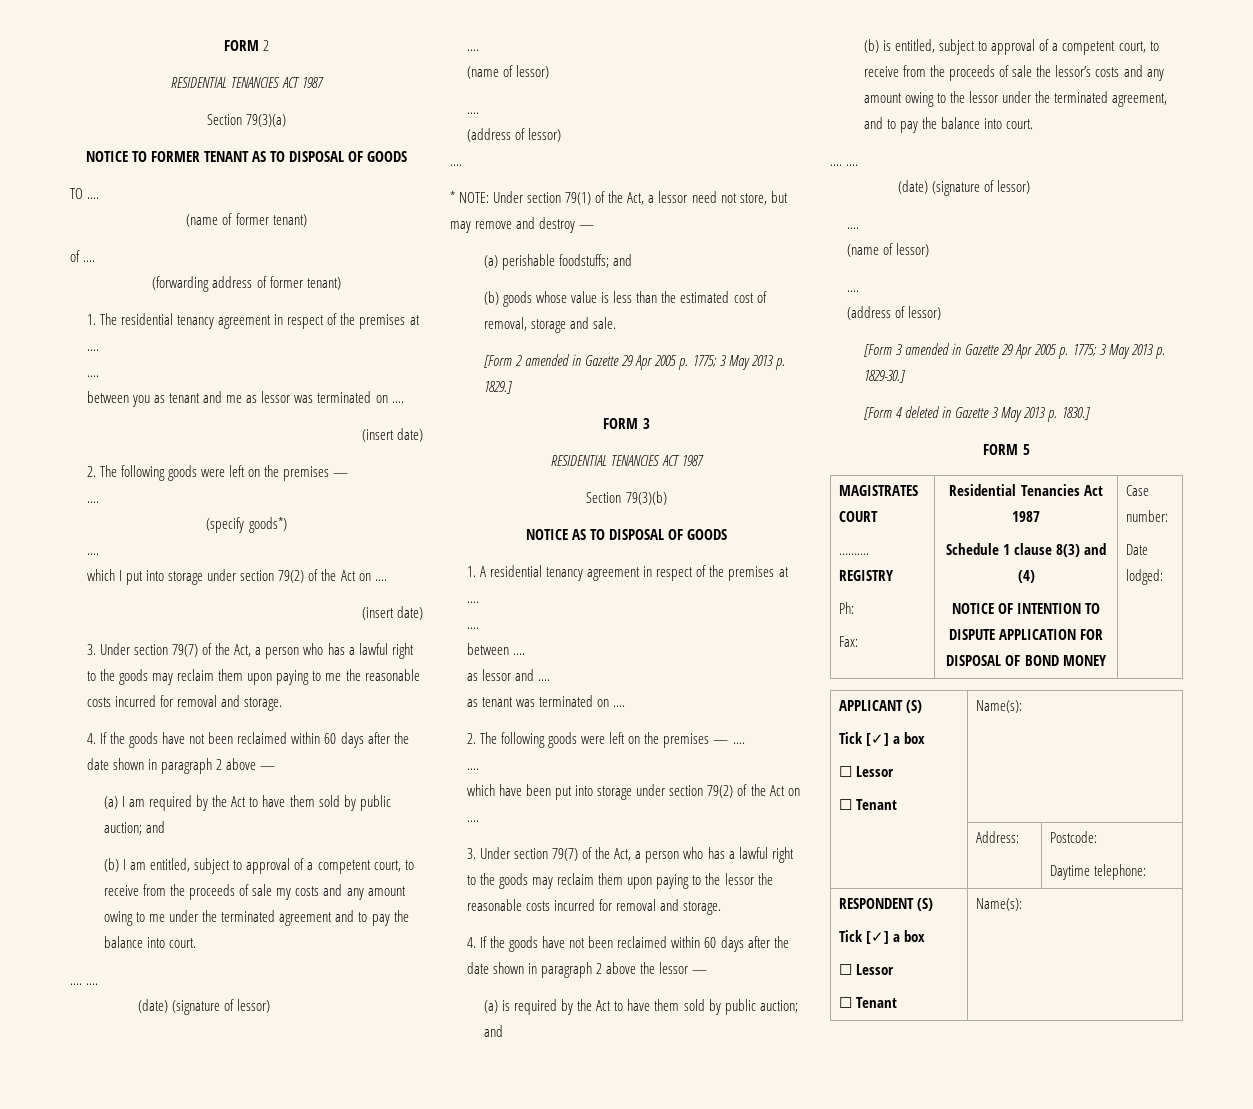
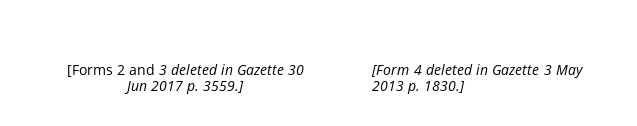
[223,40,270,51] [171,77,324,88] [206,114,287,127] [85,151,408,162] [70,188,100,199] [186,213,307,227] [70,250,96,262] [152,276,341,292] [87,313,420,329] [87,349,100,351] [87,375,100,377] [87,391,404,407] [361,428,423,442] [87,465,349,481] [87,501,100,503] [206,517,287,533] [87,553,100,555] [87,569,387,585] [361,606,423,620] [87,643,414,659] [87,669,420,685] [87,695,283,711] [87,732,409,748] [87,758,276,774] [104,795,391,811] [104,821,166,835] [104,858,414,874] [104,884,406,900] [104,910,409,926] [104,936,197,948] [70,983,99,985] [138,999,271,1015] [467,49,480,51] [467,65,550,79] [467,112,480,114] [467,128,562,142] [450,164,462,166] [450,191,788,205] [450,217,595,233] [484,254,633,270] [484,291,767,307] [484,317,617,333] [484,354,785,370] [484,381,513,394] [603,418,650,429] [551,455,704,466] [586,491,667,505] [525,529,728,540] [467,565,789,581] [467,601,480,603] [467,627,480,629] [467,643,526,655] [467,669,551,681] [467,695,626,707] [467,732,745,748] [467,768,480,770] [467,784,800,800] [467,820,480,822] [467,847,794,863] [467,873,773,889] [467,899,722,915] [467,936,789,952] [467,962,708,978] [484,999,798,1015] [484,1025,504,1037] [864,39,1159,55] [864,65,1164,81] [864,91,1168,107] [864,117,1034,133] [830,164,859,166] [898,180,1031,196] [847,227,860,229] [847,243,930,257] [847,290,860,292] [847,306,942,320] [864,343,1165,359] [864,370,906,383] FORM 2 // RESIDENTIAL TENANCIES ACT 1987 // Section 79(3)(a) // NOTICE TO FORMER TENANT AS TO DISPOSAL OF GOODS // TO .... // (name of former tenant) // of .... // (forwarding address of former tenant) // 1. The residential tenancy agreement in respect of the premises at .... // .... // between you as tenant and me as lessor was terminated on .... // (insert date) // 2. The following goods were left on the premises — // .... // (specify goods*) // .... // which I put into storage under section 79(2) of the Act on .... // (insert date) // 3. Under section 79(7) of the Act, a person who has a lawful right to the goods may reclaim them upon paying to me the reasonable costs incurred for removal and storage. // 4. If the goods have not been reclaimed within 60 days after the date shown in paragraph 2 above — // (a) I am required by the Act to have them sold by public auction; and // (b) I am entitled, subject to approval of a competent court, to receive from the proceeds of sale my costs and any amount owing to me under the terminated agreement and to pay the balance into court. // .... .... // (date) (signature of lessor) // .... // (name of lessor) // .... // (address of lessor) // .... // * NOTE: Under section 79(1) of the Act, a lessor need not store, but may remove and destroy — // (a) perishable foodstuffs; and // (b) goods whose value is less than the estimated cost of removal, storage and sale. // [Form 2 amended in Gazette 29 Apr 2005 p. 1775; 3 May 2013 p. 1829.] // FORM 3 // RESIDENTIAL TENANCIES ACT 1987 // Section 79(3)(b) // NOTICE AS TO DISPOSAL OF GOODS // 1. A residential tenancy agreement in respect of the premises at .... // .... // between .... // as lessor and .... // as tenant was terminated on .... // 2. The following goods were left on the premises — .... // .... // which have been put into storage under section 79(2) of the Act on .... // 3. Under section 79(7) of the Act, a person who has a lawful right to the goods may reclaim them upon paying to the lessor the reasonable costs incurred for removal and storage. // 4. If the goods have not been reclaimed within 60 days after the date shown in paragraph 2 above the lessor — // (a) is required by the Act to have them sold by public auction; and // (b) is entitled, subject to approval of a competent court, to receive from the proceeds of sale the lessor’s costs and any amount owing to the lessor under the terminated agreement, and to pay the balance into court. // .... .... // (date) (signature of lessor) // .... // (name of lessor) // .... // (address of lessor) // [Form 3 amended in Gazette 29 Apr 2005 p. 1775; 3 May 2013 p. 1829-30.] -> [66,64,304,77] [124,81,244,94] [Forms 2 and 3 deleted in Gazette 30 Jun 2017 p. 3559.]
[983,444,1030,455] [838,485,918,496] [838,511,878,522] [838,553,869,555] [838,570,894,581] [838,602,854,614] [838,636,858,647] [949,484,1103,496] [1012,511,1040,522] [945,543,1107,557] [1017,570,1035,583] [951,603,1101,614] [948,629,1104,640] [946,655,1107,666] [1125,485,1149,496] [1125,510,1168,522] [1125,544,1148,555] [1125,569,1163,585] [838,700,922,713] [838,732,925,746] [838,766,894,777] [838,799,897,810] [975,700,1022,713] [975,831,1019,843] [1049,831,1097,843] [1049,864,1146,880] [838,898,933,911] [838,930,925,944] [838,964,894,975] [838,997,897,1008] [975,898,1022,911] // FORM 5 // MAGISTRATES COURT // ………. REGISTRY // Ph: // Fax: | Residential Tenancies Act 1987 // Schedule 1 clause 8(3) and (4) // NOTICE OF INTENTION TO DISPUTE APPLICATION FOR DISPOSAL OF BOND MONEY | Case number: // Date lodged: // APPLICANT (S) // Tick [✓] a box // ☐ Lessor // ☐ Tenant | Name(s): // | Address: | Postcode: // Daytime telephone: // RESPONDENT (S) // Tick [✓] a box // ☐ Lessor // ☐ Tenant | Name(s): -> (466, 87) none

